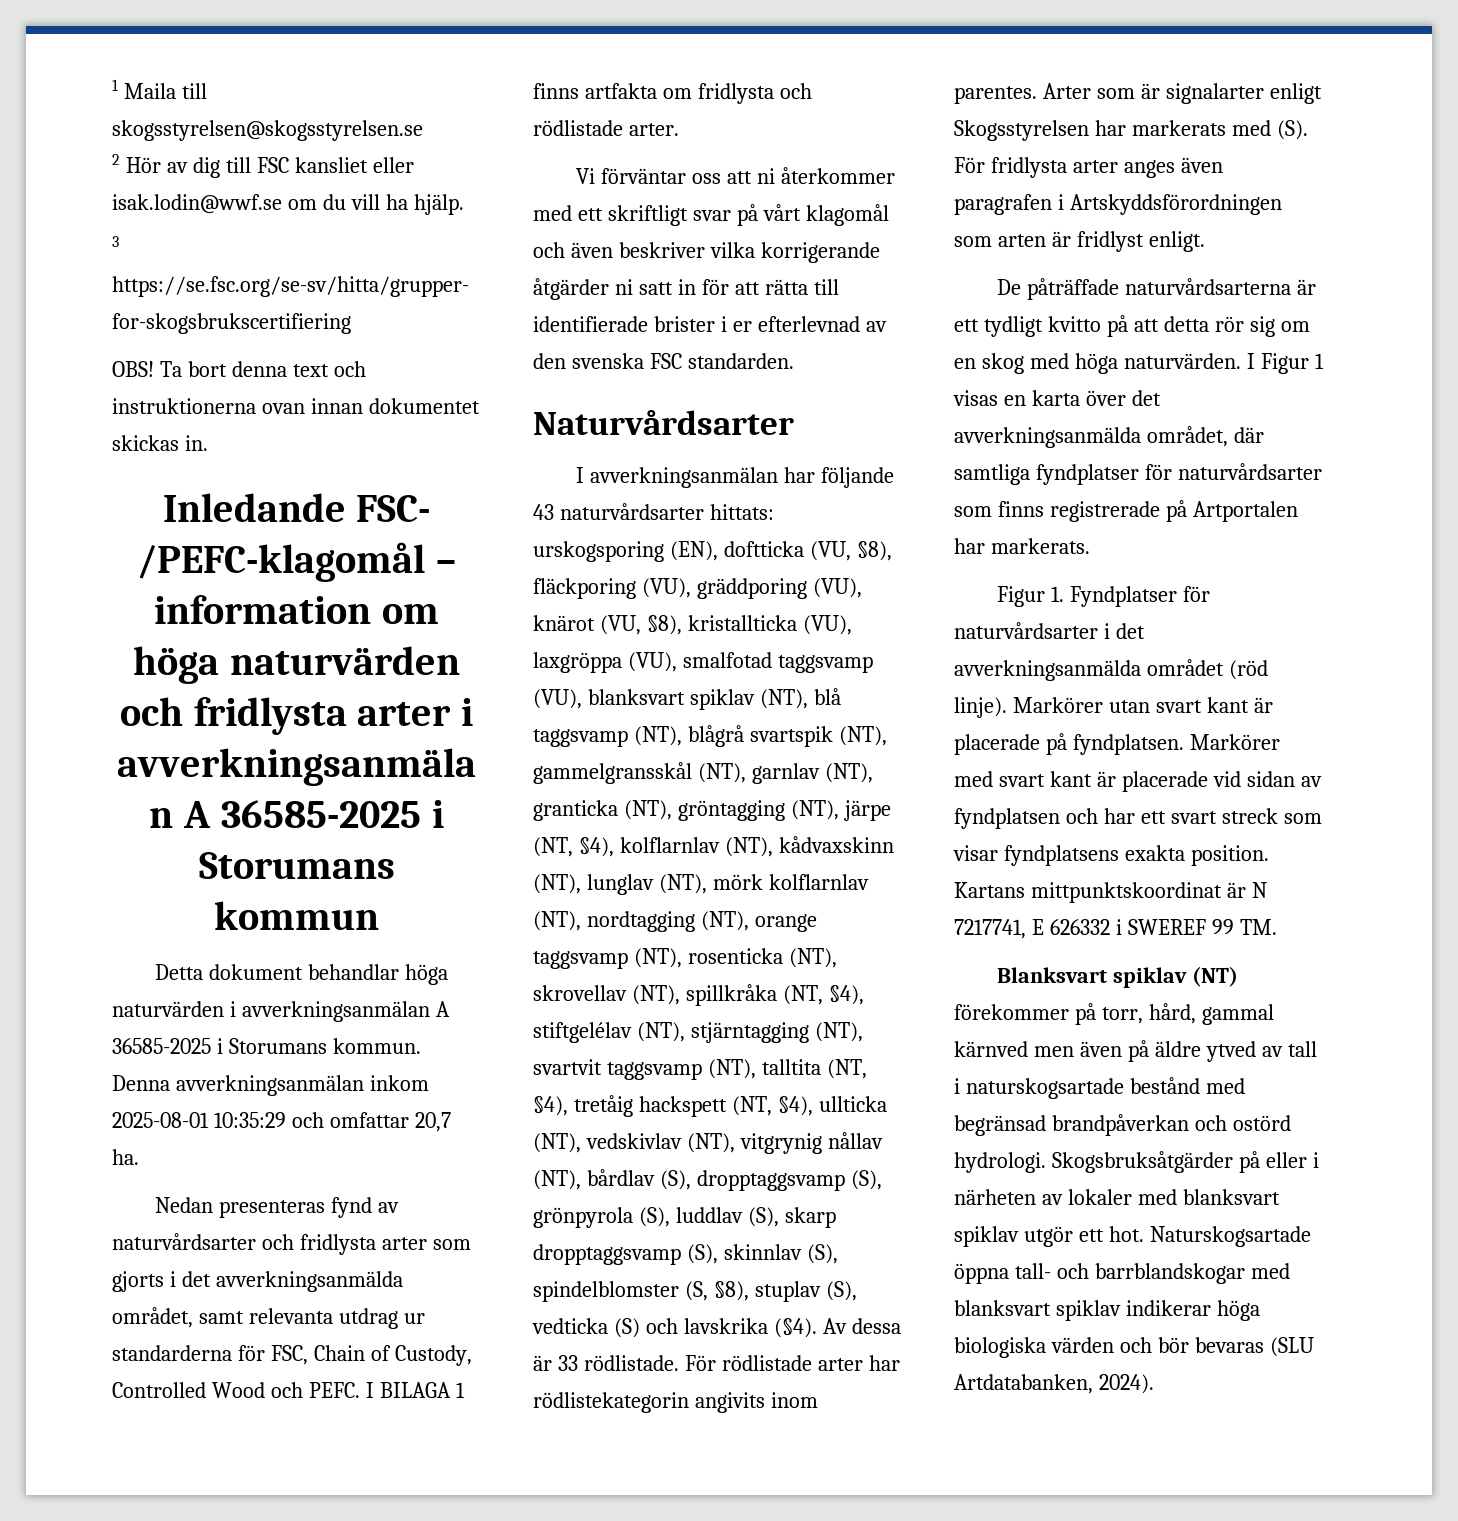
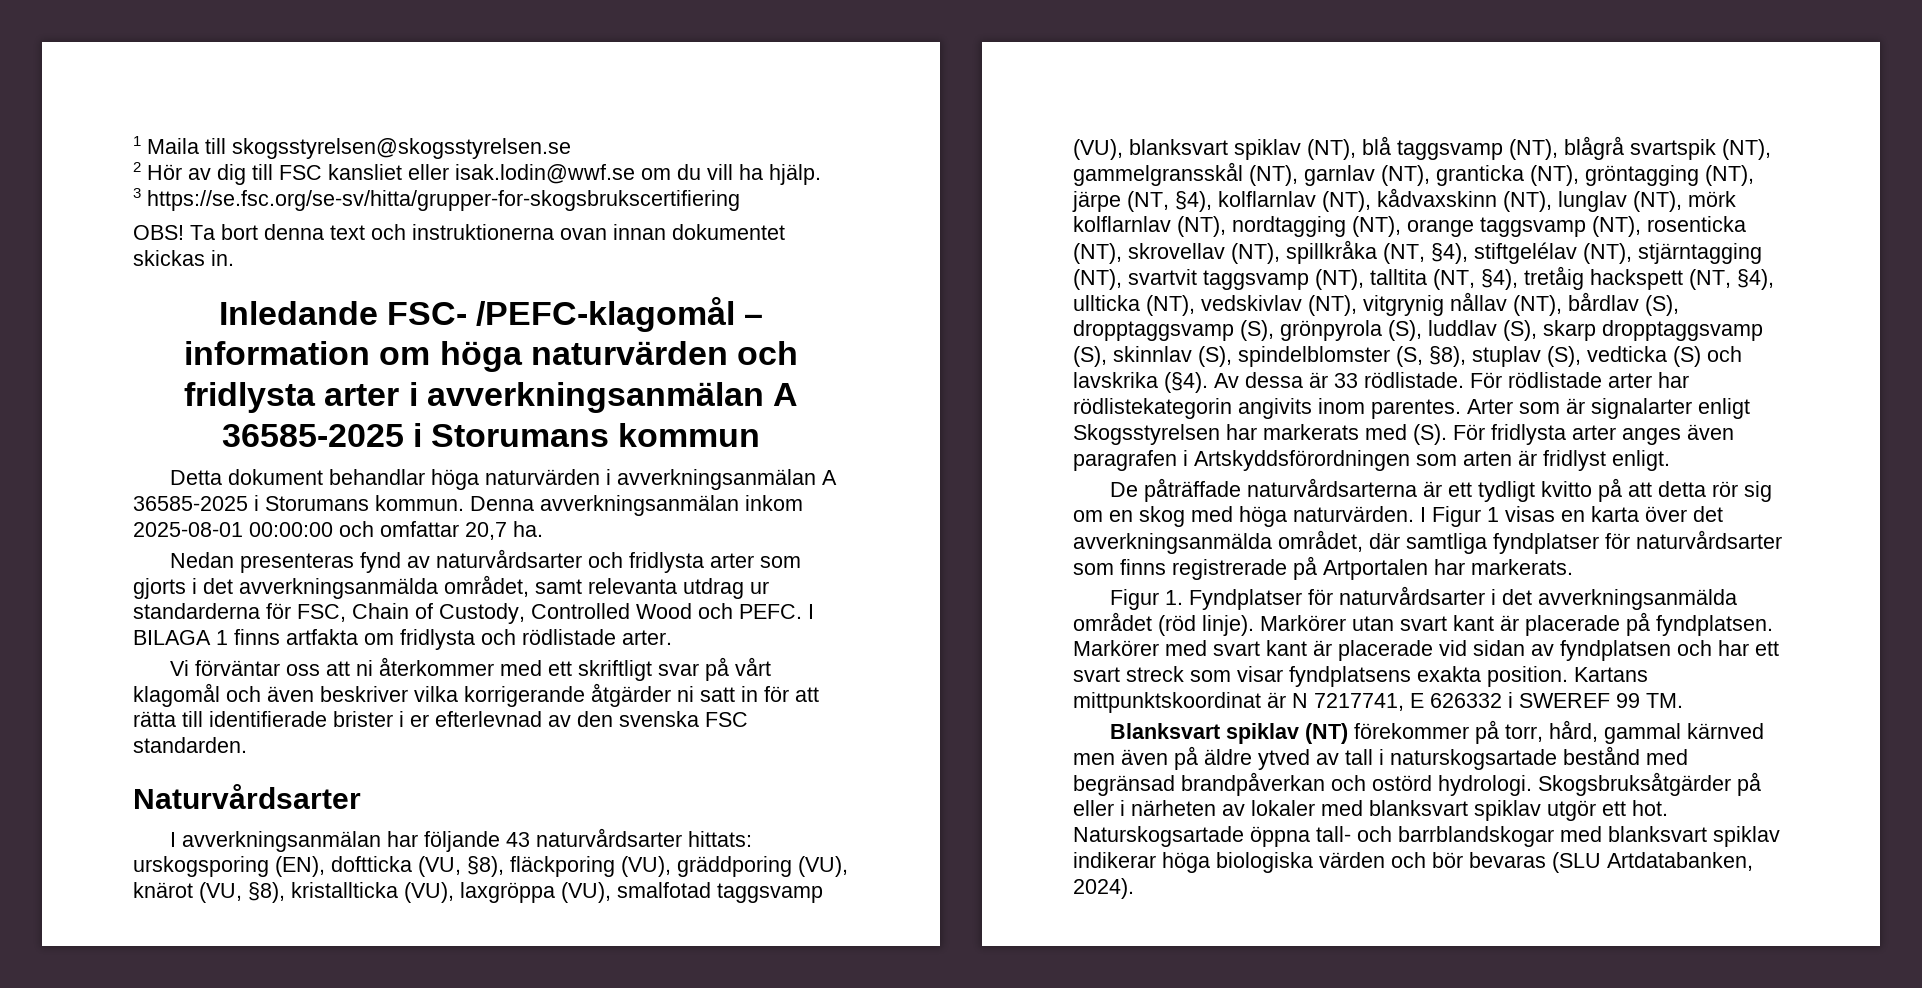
[213,1112,286,1128] 10:35:29 -> [249,522,333,537] 00:00:00

